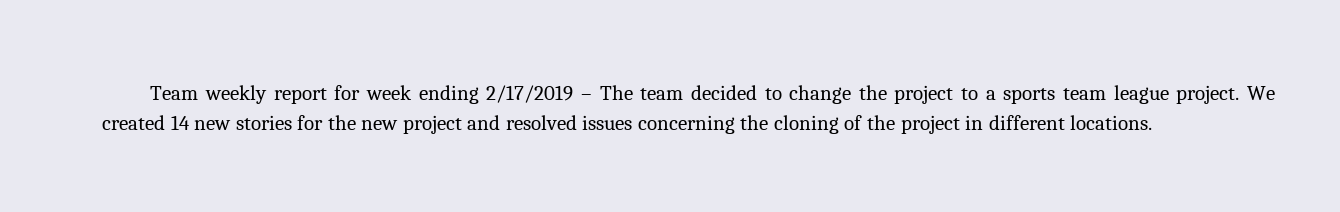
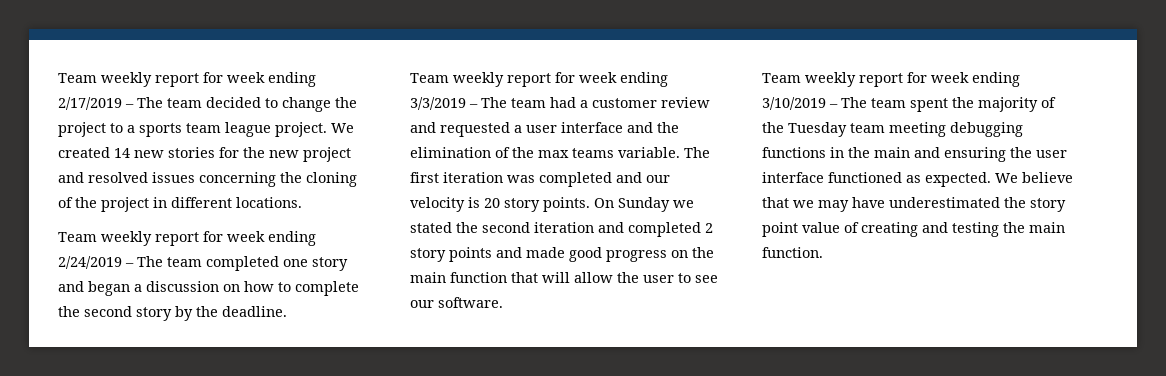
(1153, 122) none -> [58,231,316,246] [58,256,348,271] [58,281,359,296] [58,306,287,321] [410,72,668,87] [410,97,710,110] [410,122,679,137] [410,147,710,158] [410,172,670,187] [410,197,694,212] [410,222,713,237] [410,247,714,262] [410,272,718,283] [410,297,503,308] [762,72,1020,87] [762,97,1056,112] [762,122,1023,137] [762,147,1067,162] [762,172,1073,187] [762,197,1066,212] [762,222,1065,237] [762,247,823,258] // Team weekly report for week ending 2/24/2019 – The team completed one story and began a discussion on how to complete the second story by the deadline. // Team weekly report for week ending 3/3/2019 – The team had a customer review and requested a user interface and the elimination of the max teams variable. The first iteration was completed and our velocity is 20 story points. On Sunday we stated the second iteration and completed 2 story points and made good progress on the main function that will allow the user to see our software. // Team weekly report for week ending 3/10/2019 – The team spent the majority of the Tuesday team meeting debugging functions in the main and ensuring the user interface functioned as expected. We believe that we may have underestimated the story point value of creating and testing the main function.

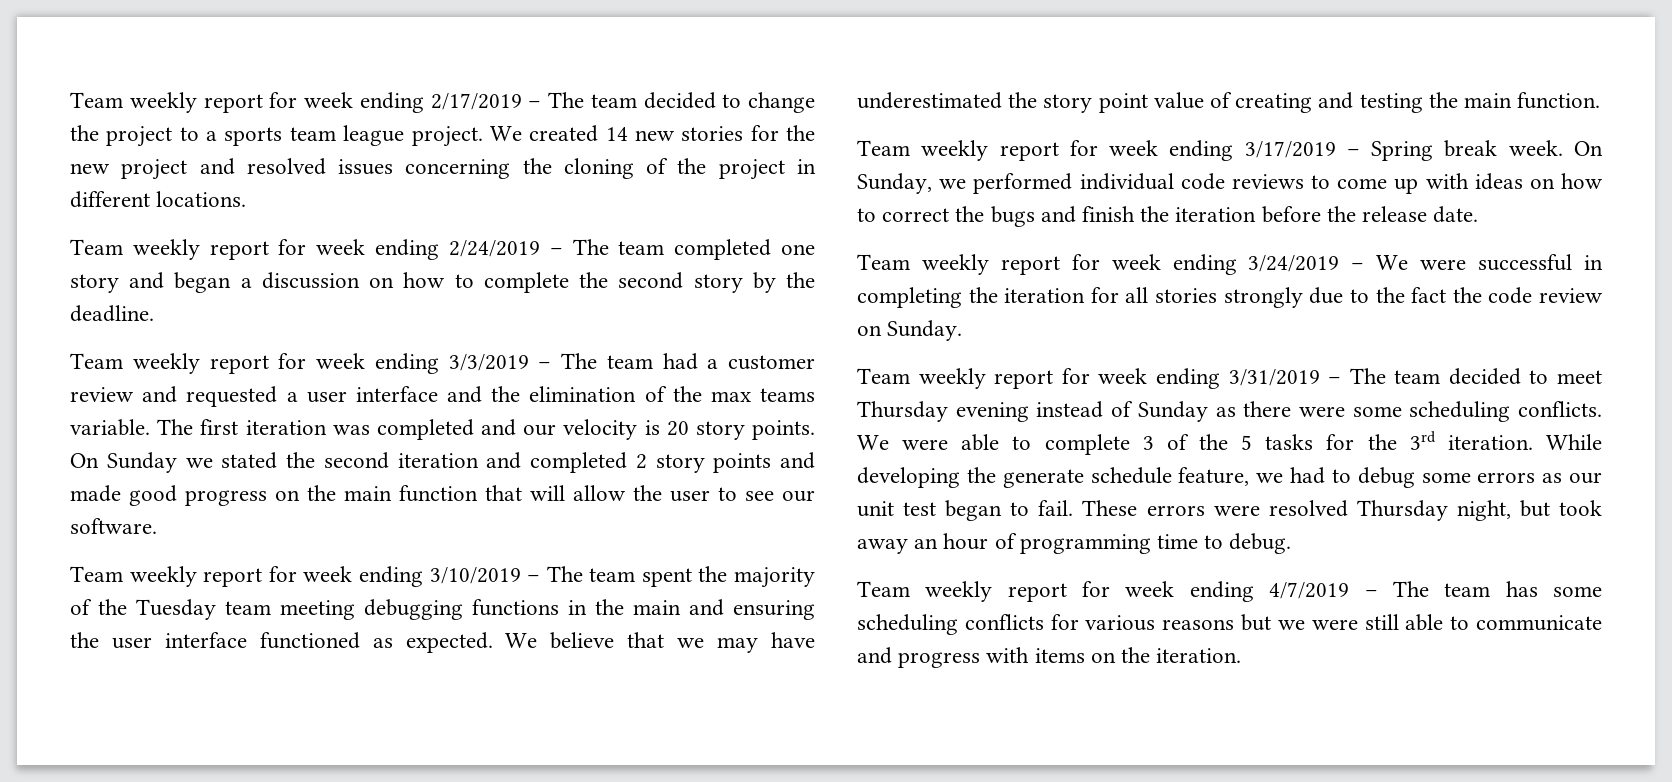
(823, 252) none -> [857,140,1603,161] [857,173,1603,194] [857,206,1479,227] [857,254,1603,275] [857,287,1604,308] [857,320,963,341] [857,368,1602,389] [857,401,1602,422] [857,431,1602,455] [857,467,1602,488] [857,500,1602,521] [857,533,1292,554] [857,581,1602,602] [857,614,1602,635] [857,647,1242,668] // Team weekly report for week ending 3/17/2019 – Spring break week. On Sunday, we performed individual code reviews to come up with ideas on how to correct the bugs and finish the iteration before the release date. // Team weekly report for week ending 3/24/2019 – We were successful in completing the iteration for all stories strongly due to the fact the code review on Sunday. // Team weekly report for week ending 3/31/2019 – The team decided to meet Thursday evening instead of Sunday as there were some scheduling conflicts. We were able to complete 3 of the 5 tasks for the 3rd iteration. While developing the generate schedule feature, we had to debug some errors as our unit test began to fail. These errors were resolved Thursday night, but took away an hour of programming time to debug. // Team weekly report for week ending 4/7/2019 – The team has some scheduling conflicts for various reasons but we were still able to communicate and progress with items on the iteration.

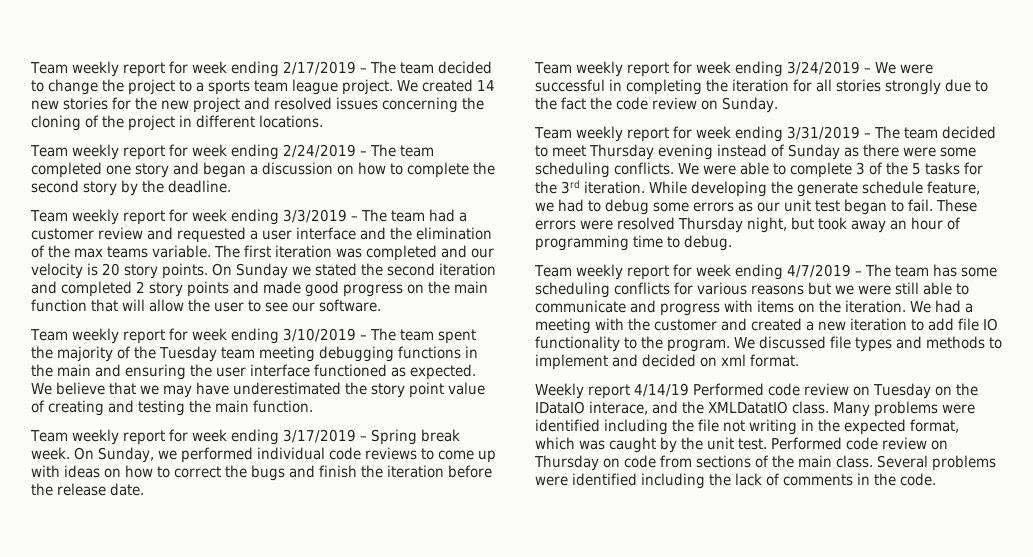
(1242, 655) none -> [910,300,973,313] [535,318,998,334] [535,336,1002,352] [535,354,799,370] [535,383,978,399] [535,401,975,417] [535,419,959,435] [535,437,948,453] [534,455,996,471] [535,473,936,489] We had a meeting with the customer and created a new iteration to add file IO functionality to the program. We discussed file types and methods to implement and decided on xml format. // Weekly report 4/14/19 Performed code review on Tuesday on the IDataIO interace, and the XMLDatatIO class. Many problems were identified including the file not writing in the expected format, which was caught by the unit test. Performed code review on Thursday on code from sections of the main class. Several problems were identified including the lack of comments in the code.

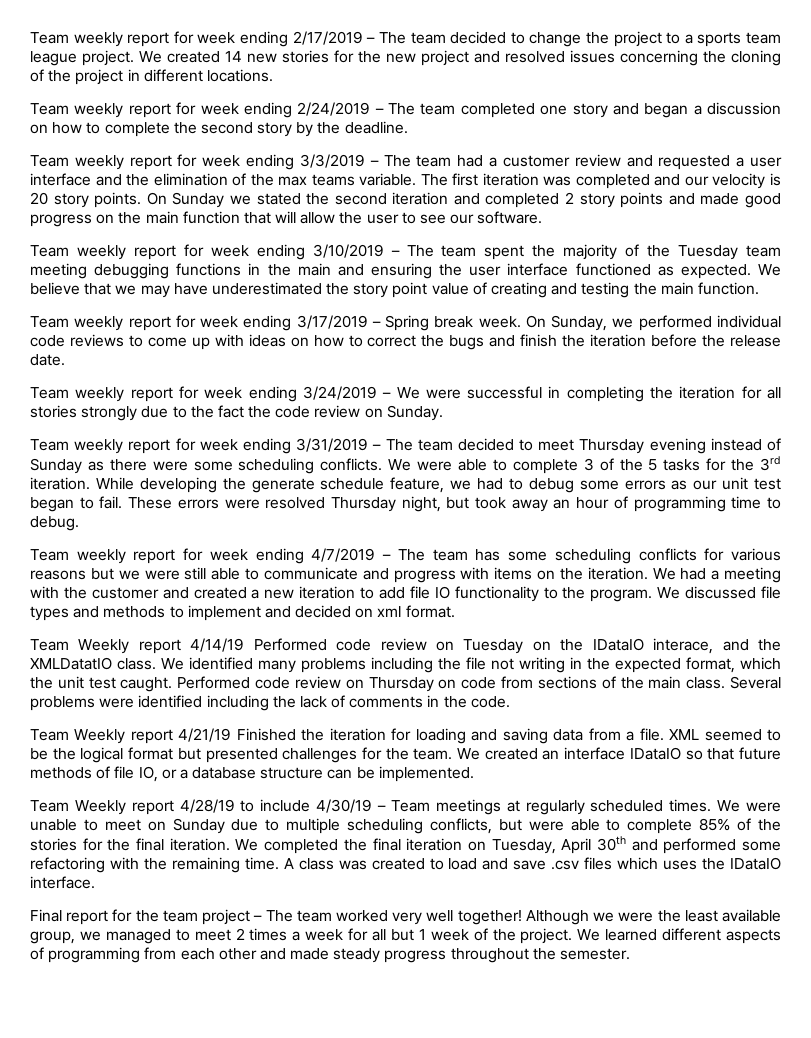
(799, 360) none -> [30,639,69,651] Team
[833,401,975,417] [535,419,600,432] Many problems were identified -> [161,657,366,673] We identified many problems
[579,437,767,453] was caught by the unit test. -> [30,676,173,692] the unit test caught.
(936, 479) none -> [30,728,782,744] [30,747,782,763] [30,766,474,782] [30,799,782,815] [30,818,781,834] [30,836,781,854] [30,857,782,873] [30,876,95,889] [30,909,781,925] [30,928,781,944] [30,947,631,963] // Team Weekly report 4/21/19 Finished the iteration for loading and saving data from a file. XML seemed to be the logical format but presented challenges for the team. We created an interface IDataIO so that future methods of file IO, or a database structure can be implemented. // Team Weekly report 4/28/19 to include 4/30/19 – Team meetings at regularly scheduled times. We were unable to meet on Sunday due to multiple scheduling conflicts, but were able to complete 85% of the stories for the final iteration. We completed the final iteration on Tuesday, April 30th and performed some refactoring with the remaining time. A class was created to load and save .csv files which uses the IDataIO interface. // Final report for the team project – The team worked very well together! Although we were the least available group, we managed to meet 2 times a week for all but 1 week of the project. We learned different aspects of programming from each other and made steady progress throughout the semester.

